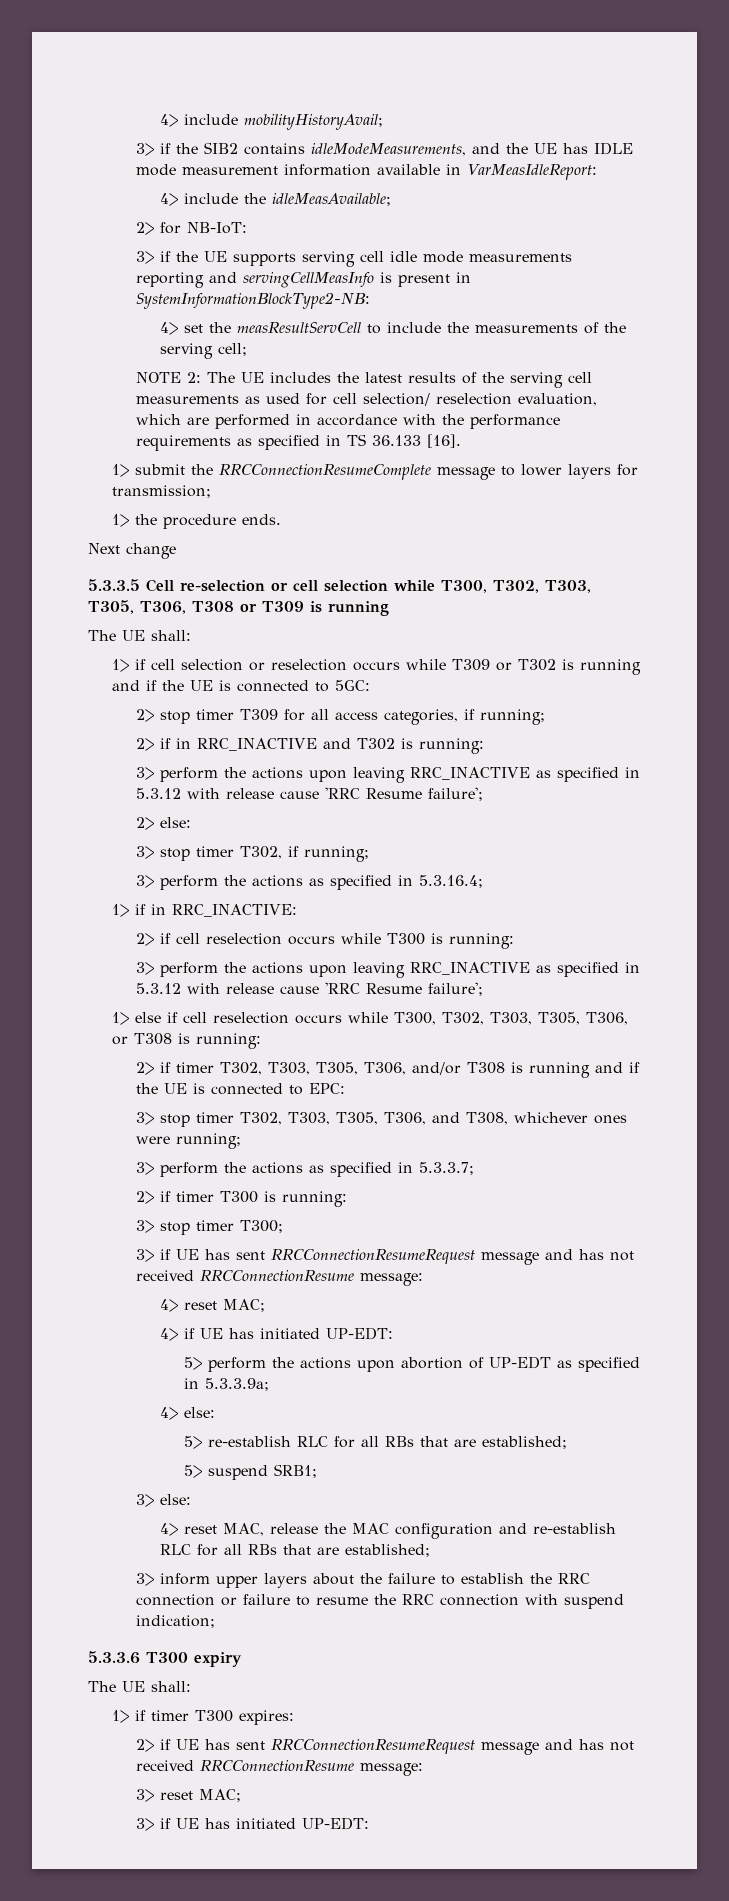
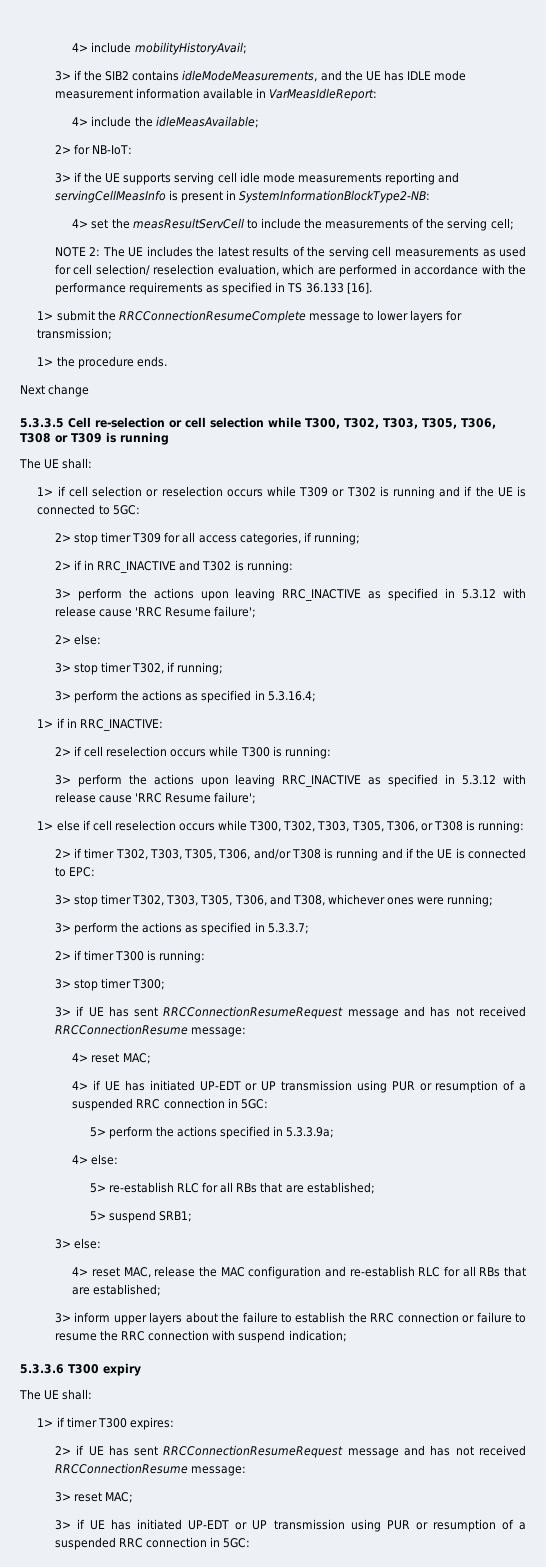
[326,1327,394,1340] UP-EDT: -> [199,1080,526,1093] [72,1098,268,1111] UP-EDT or UP transmission using PUR or resumption of a suspended RRC connection in 5GC:
[357,1356,573,1372] upon abortion of UP-EDT as -> (218, 1131) none
[302,1817,370,1830] UP-EDT: -> [188,1519,526,1532] [54,1537,251,1550] UP-EDT or UP transmission using PUR or resumption of a suspended RRC connection in 5GC:

